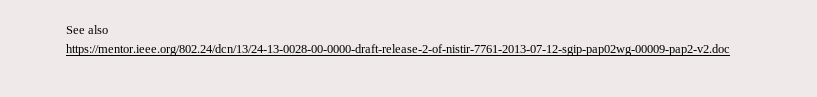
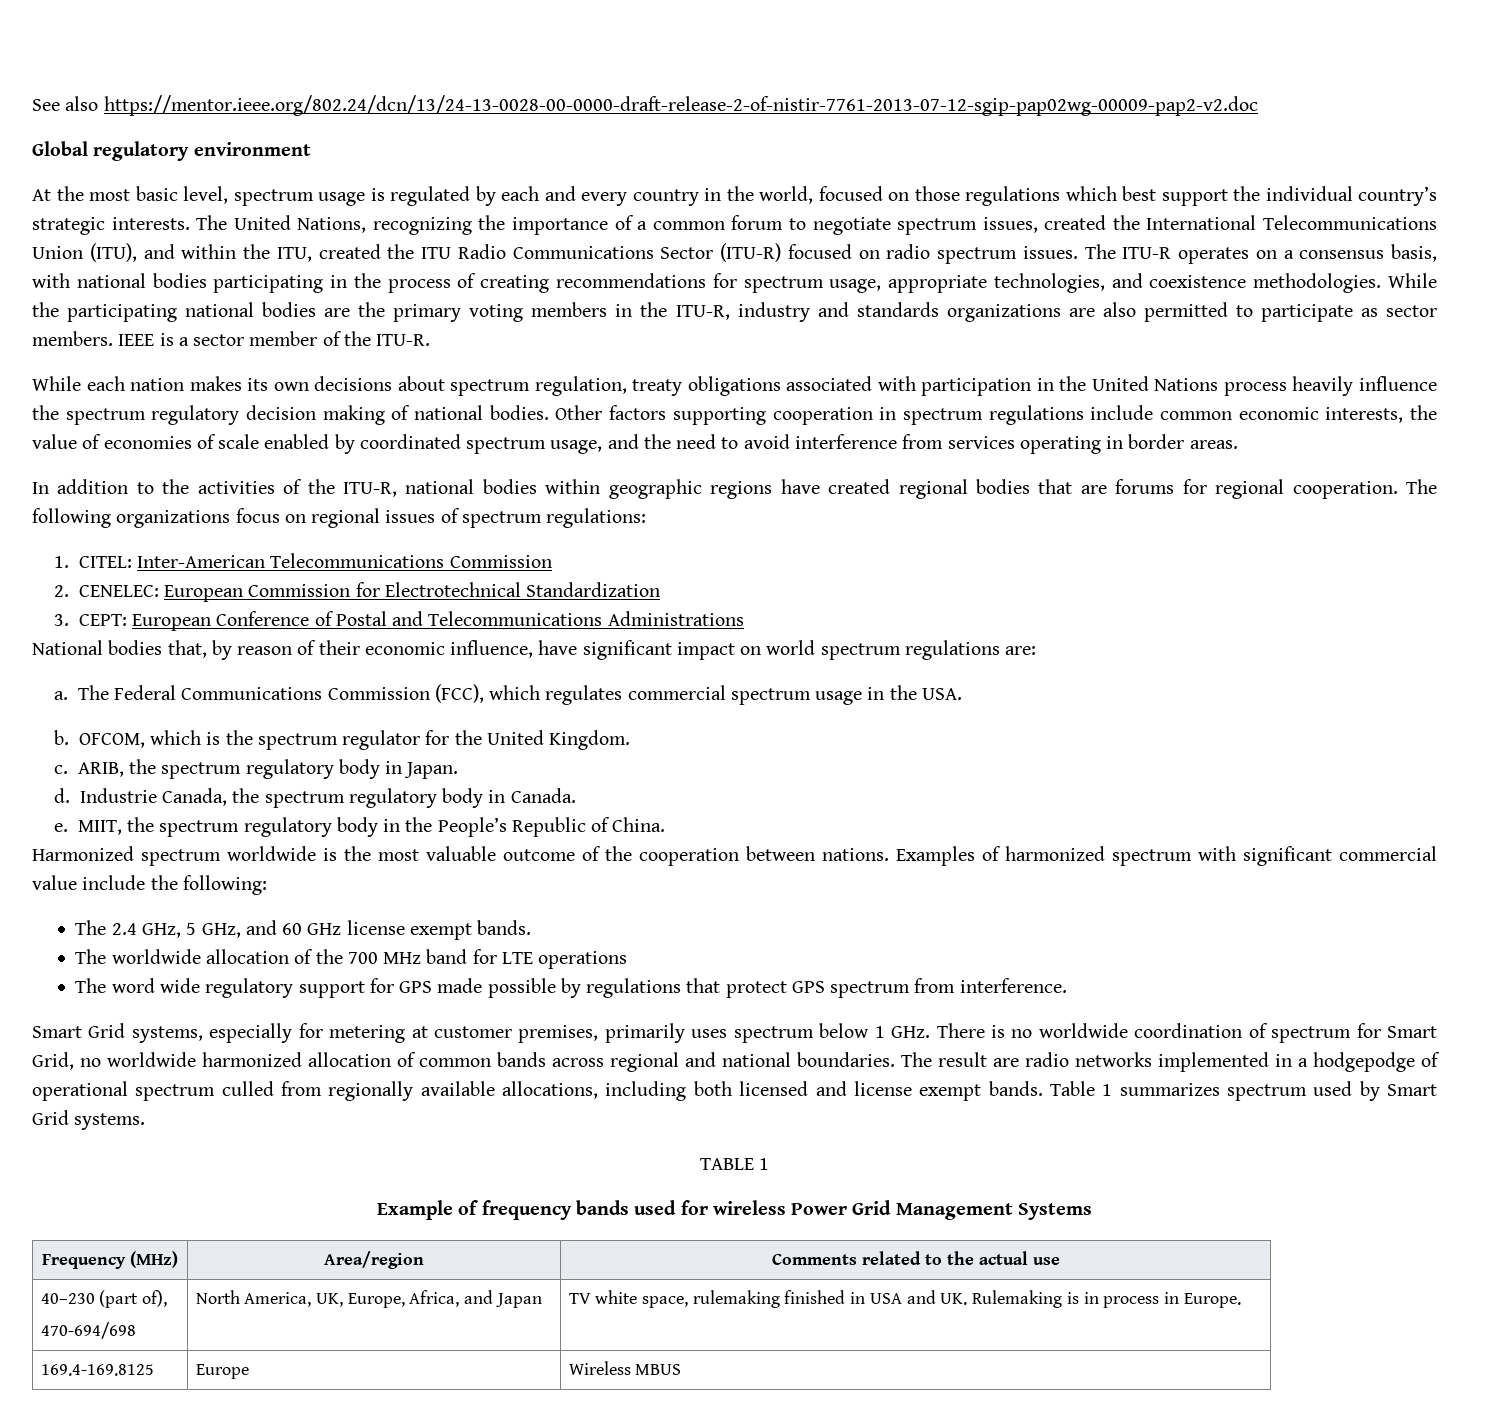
(730, 50) none -> [32,141,311,161] [32,186,1437,206] [32,215,1437,235] [32,243,1437,264] [32,273,1438,293] [32,302,1437,322] [32,331,431,346] [32,376,1438,396] [32,405,1438,425] [32,434,1238,454] [32,479,1438,499] [32,508,647,528] [54,553,552,568] [54,582,661,602] [54,611,744,631] [32,640,1037,660] [54,684,962,705] [54,730,631,750] [54,759,459,779] [54,788,576,808] [54,817,666,837] [32,846,1437,866] [32,875,267,895] [75,920,532,940] [75,949,628,969] [75,978,1067,998] [32,1023,1438,1043] [32,1052,1440,1072] [32,1081,1437,1101] [32,1110,146,1130] [699,1158,770,1170] [377,1200,1092,1220] [41,1251,178,1269] [324,1251,425,1269] [771,1251,1060,1265] [40,1290,168,1308] [40,1322,136,1339] [195,1290,542,1308] [568,1290,1241,1308] [40,1364,154,1376] [195,1364,249,1379] [568,1361,682,1375] // Global regulatory environment // At the most basic level, spectrum usage is regulated by each and every country in the world, focused on those regulations which best support the individual country’s strategic interests. The United Nations, recognizing the importance of a common forum to negotiate spectrum issues, created the International Telecommunications Union (ITU), and within the ITU, created the ITU Radio Communications Sector (ITU-R) focused on radio spectrum issues. The ITU-R operates on a consensus basis, with national bodies participating in the process of creating recommendations for spectrum usage, appropriate technologies, and coexistence methodologies. While the participating national bodies are the primary voting members in the ITU-R, industry and standards organizations are also permitted to participate as sector members. IEEE is a sector member of the ITU-R. // While each nation makes its own decisions about spectrum regulation, treaty obligations associated with participation in the United Nations process heavily influence the spectrum regulatory decision making of national bodies. Other factors supporting cooperation in spectrum regulations include common economic interests, the value of economies of scale enabled by coordinated spectrum usage, and the need to avoid interference from services operating in border areas. // In addition to the activities of the ITU-R, national bodies within geographic regions have created regional bodies that are forums for regional cooperation. The following organizations focus on regional issues of spectrum regulations: // 1. CITEL: Inter-American Telecommunications Commission // 2. CENELEC: European Commission for Electrotechnical Standardization // 3. CEPT: European Conference of Postal and Telecommunications Administrations // National bodies that, by reason of their economic influence, have significant impact on world spectrum regulations are: // a. The Federal Communications Commission (FCC), which regulates commercial spectrum usage in the USA. // b. OFCOM, which is the spectrum regulator for the United Kingdom. // c. ARIB, the spectrum regulatory body in Japan. // d. Industrie Canada, the spectrum regulatory body in Canada. // e. MIIT, the spectrum regulatory body in the People’s Republic of China. // Harmonized spectrum worldwide is the most valuable outcome of the cooperation between nations. Examples of harmonized spectrum with significant commercial value include the following: // The 2.4 GHz, 5 GHz, and 60 GHz license exempt bands. // The worldwide allocation of the 700 MHz band for LTE operations // The word wide regulatory support for GPS made possible by regulations that protect GPS spectrum from interference. // Smart Grid systems, especially for metering at customer premises, primarily uses spectrum below 1 GHz. There is no worldwide coordination of spectrum for Smart Grid, no worldwide harmonized allocation of common bands across regional and national boundaries. The result are radio networks implemented in a hodgepodge of operational spectrum culled from regionally available allocations, including both licensed and license exempt bands. Table 1 summarizes spectrum used by Smart Grid systems. // TABLE 1 // Example of frequency bands used for wireless Power Grid Management Systems // Frequency (MHz) | Area/region | Comments related to the actual use // 40–230 (part of), // 470-694/698 | North America, UK, Europe, Africa, and Japan | TV white space, rulemaking finished in USA and UK. Rulemaking is in process in Europe. // 169.4-169.8125 | Europe | Wireless MBUS

